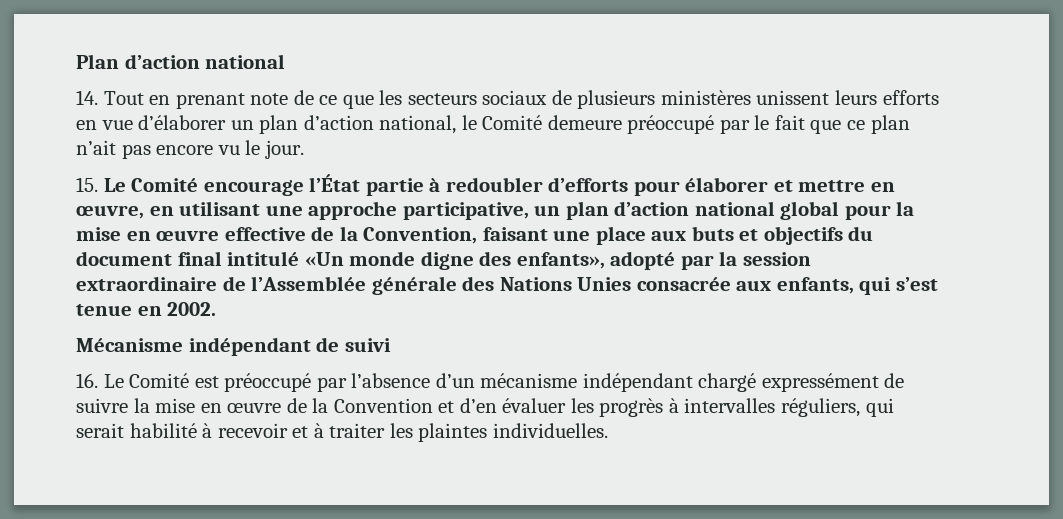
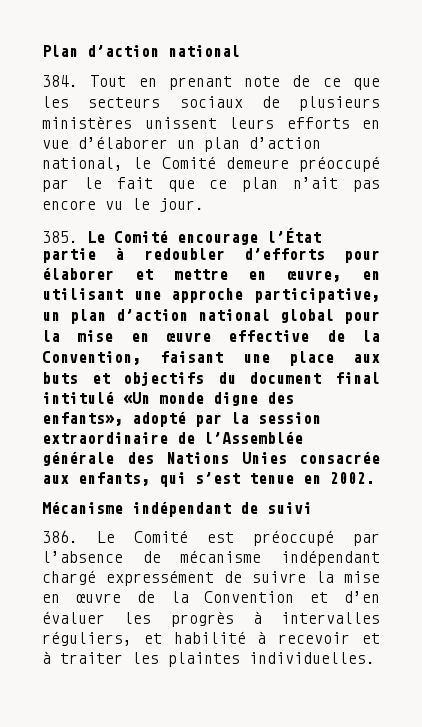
[76,90,98,105] 14. -> [42,75,78,87] 384.
[76,177,98,192] 15. -> [42,231,78,243] 385.
[76,373,98,388] 16. -> [42,530,78,543] 386.
[435,373,475,388] d’un -> [142,551,161,563] de
[865,398,894,417] [76,423,124,438] qui serait -> [143,633,162,644] et

